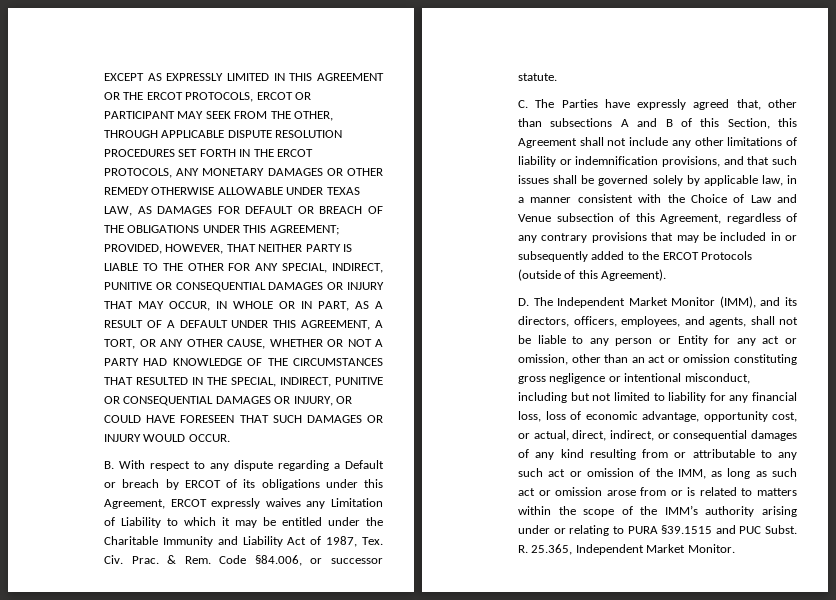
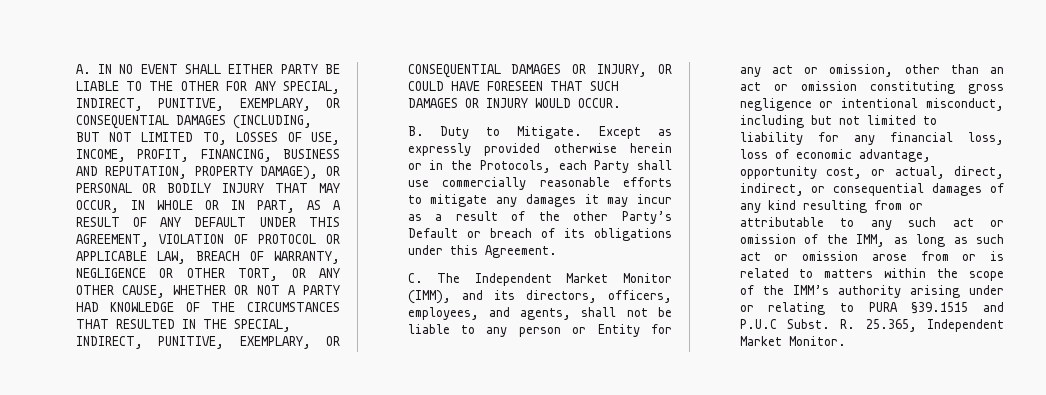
[104,73,385,81] [104,92,311,102] [104,111,333,121] [104,130,343,138] [104,149,313,157] [104,168,383,178] [104,187,360,195] [104,206,383,216] [104,225,339,235] [104,244,352,254] EXCEPT AS EXPRESSLY LIMITED IN THIS AGREEMENT OR THE ERCOT PROTOCOLS, ERCOT OR PARTICIPANT MAY SEEK FROM THE OTHER, THROUGH APPLICABLE DISPUTE RESOLUTION PROCEDURES SET FORTH IN THE ERCOT PROTOCOLS, ANY MONETARY DAMAGES OR OTHER REMEDY OTHERWISE ALLOWABLE UNDER TEXAS LAW, AS DAMAGES FOR DEFAULT OR BREACH OF THE OBLIGATIONS UNDER THIS AGREEMENT; PROVIDED, HOWEVER, THAT NEITHER PARTY IS -> [75,64,340,74] A. IN NO EVENT SHALL EITHER PARTY BE
[104,282,344,292] PUNITIVE OR CONSEQUENTIAL DAMAGES OR -> [158,98,340,111] [75,115,312,129] [75,132,340,145] [75,149,340,162] [75,166,340,180] [75,183,212,193] PUNITIVE, EXEMPLARY, OR CONSEQUENTIAL DAMAGES (INCLUDING, BUT NOT LIMITED TO, LOSSES OF USE, INCOME, PROFIT, FINANCING, BUSINESS AND REPUTATION, PROPERTY DAMAGE), OR PERSONAL OR BODILY
[166,320,175,328] A -> [160,217,182,227] ANY
[375,320,383,328] A -> [158,234,340,244] [75,251,340,264] [75,268,225,278] VIOLATION OF PROTOCOL OR APPLICABLE LAW, BREACH OF WARRANTY, NEGLIGENCE OR OTHER
[335,377,383,385] PUNITIVE -> [158,336,311,349] PUNITIVE, EXEMPLARY,
[119,460,341,471] With respect to any dispute regarding a -> [440,126,672,139] [407,143,672,156] [407,160,672,173] [407,177,672,190] [407,194,672,207] [407,211,672,224] Duty to Mitigate. Except as expressly provided otherwise herein or in the Protocols, each Party shall use commercially reasonable efforts to mitigate any damages it may incur as a result of the other Party’s
[165,479,221,490] by ERCOT -> (532, 233) none
[104,498,384,509] [104,517,383,528] [104,536,384,547] [104,555,383,566] [518,73,558,81] [518,99,797,110] [518,118,797,129] [518,137,797,148] [518,156,797,167] [518,175,797,186] [518,194,797,203] [518,213,797,224] [518,232,797,243] [518,251,752,262] [518,269,667,281] [518,298,530,306] Agreement, ERCOT expressly waives any Limitation of Liability to which it may be entitled under the Charitable Immunity and Liability Act of 1987, Tex. Civ. Prac. & Rem. Code §84.006, or successor statute. // C. The Parties have expressly agreed that, other than subsections A and B of this Section, this Agreement shall not include any other limitations of liability or indemnification provisions, and that such issues shall be governed solely by applicable law, in a manner consistent with the Choice of Law and Venue subsection of this Agreement, regardless of any contrary provisions that may be included in or subsequently added to the ERCOT Protocols (outside of this Agreement). // D. -> [484,245,557,258] [407,273,423,283] Agreement. // C.
[739,526,762,534] PUC -> [739,319,777,329] P.U.C

